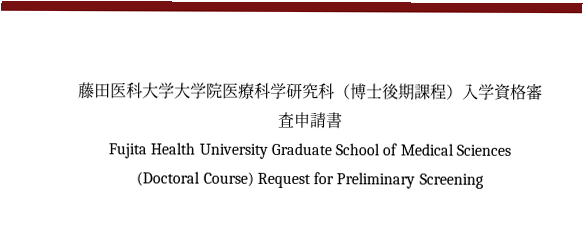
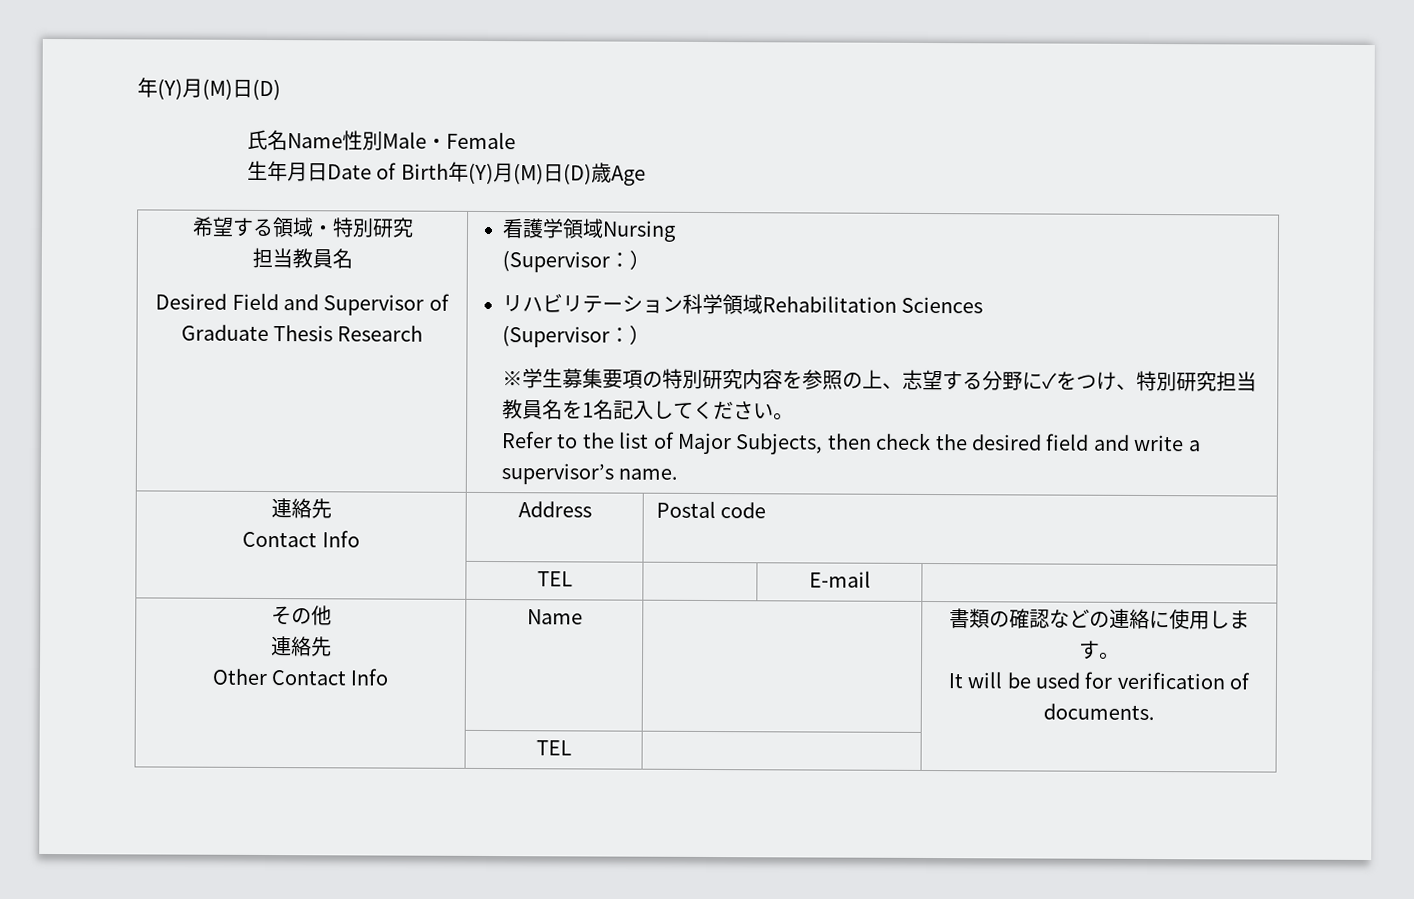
[78,82,543,101] [277,111,343,129] [107,142,512,159] [136,171,484,189] 藤田医科大学大学院医療科学研究科（博士後期課程）入学資格審査申請書 // Fujita Health University Graduate School of Medical Sciences (Doctoral Course) Request for Preliminary Screening -> [137,77,281,101] [246,129,516,151] [246,160,646,186] [191,216,414,238] [251,247,353,269] [155,292,450,316] [180,324,424,342] [502,218,677,242] [502,249,651,273] [502,293,984,315] [502,324,651,348] [502,368,1258,392] [502,399,795,421] [502,431,1201,455] [501,463,679,485] [270,498,332,519] [242,530,360,548] [517,501,592,518] [656,500,767,519] [536,571,573,587] [808,570,871,588] [270,605,332,626] [270,636,332,657] [211,668,390,686] [526,609,583,625] [949,608,1250,630] [1079,640,1120,660] [947,671,1251,690] [1042,703,1155,721] [535,740,572,756] 年(Y)月(M)日(D) // 氏名Name性別Male・Female // 生年月日Date of Birth年(Y)月(M)日(D)歳Age // 希望する領域・特別研究 // 担当教員名 // Desired Field and Supervisor of Graduate Thesis Research | 看護学領域Nursing // (Supervisor：） // リハビリテーション科学領域Rehabilitation Sciences // (Supervisor：） // ※学生募集要項の特別研究内容を参照の上、志望する分野に✓をつけ、特別研究担当教員名を1名記入してください。 // Refer to the list of Major Subjects, then check the desired field and write a supervisor’s name. // 連絡先 // Contact Info | Address | Postal code // | TEL | | E-mail | // その他 // 連絡先 // Other Contact Info | Name | | 書類の確認などの連絡に使用します。 // It will be used for verification of documents. // | TEL | |

